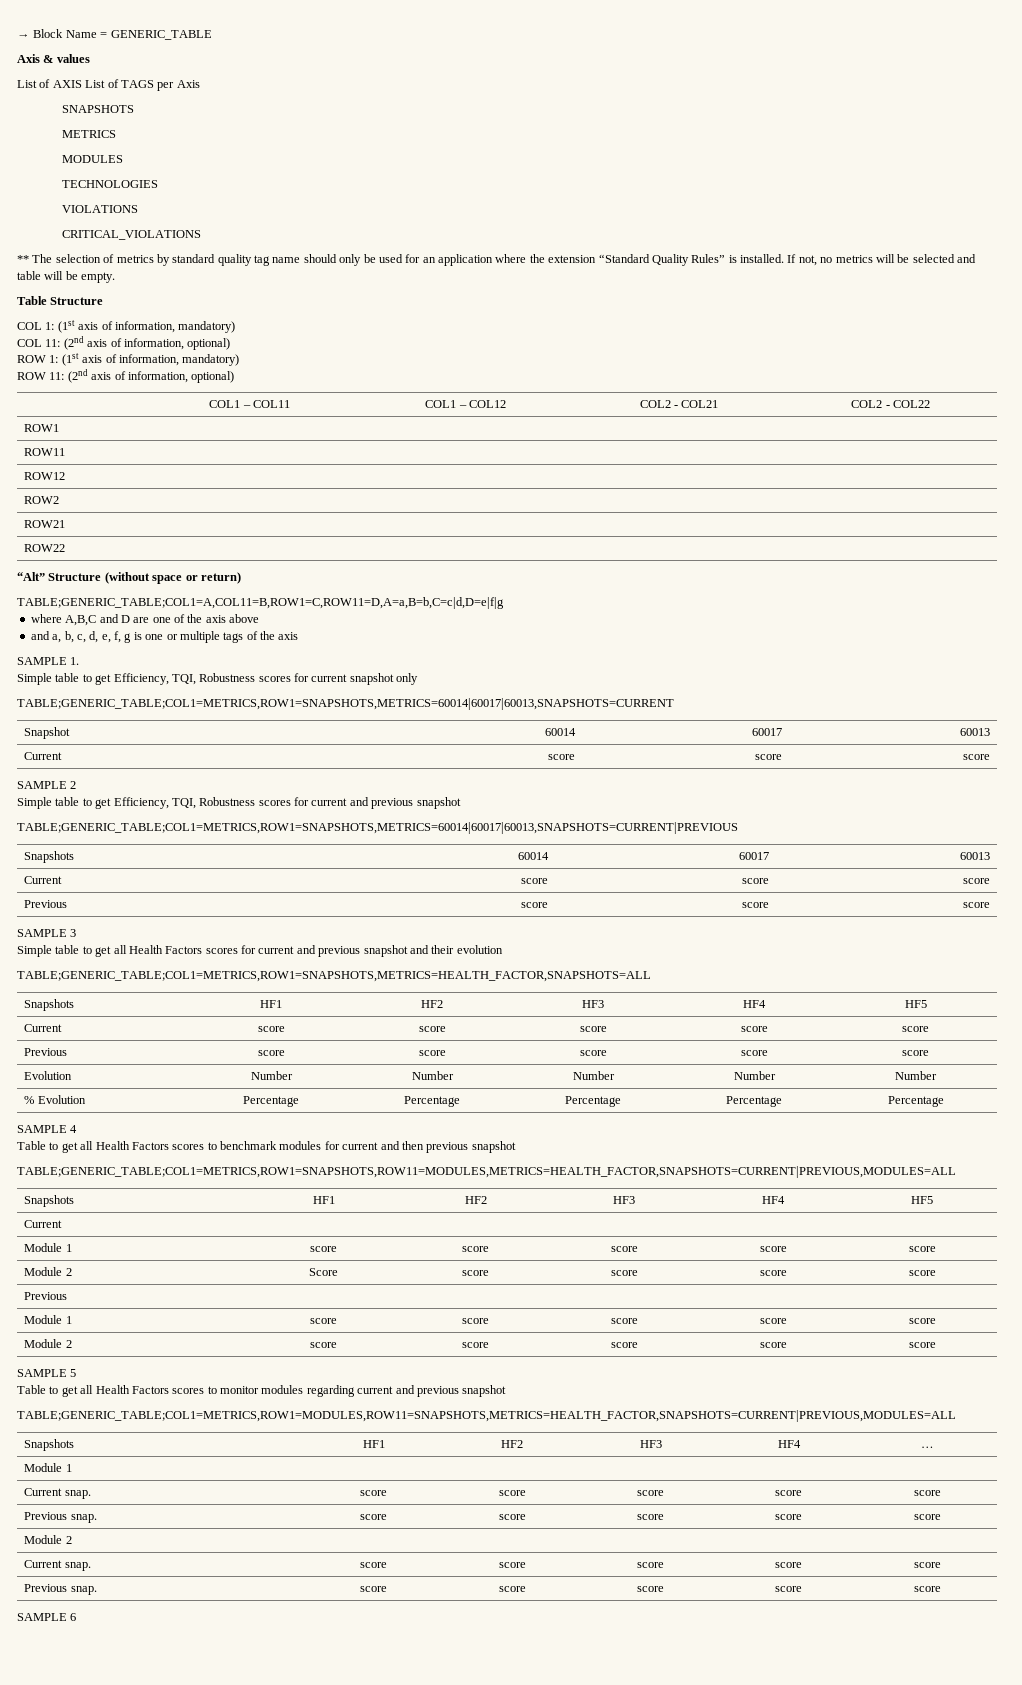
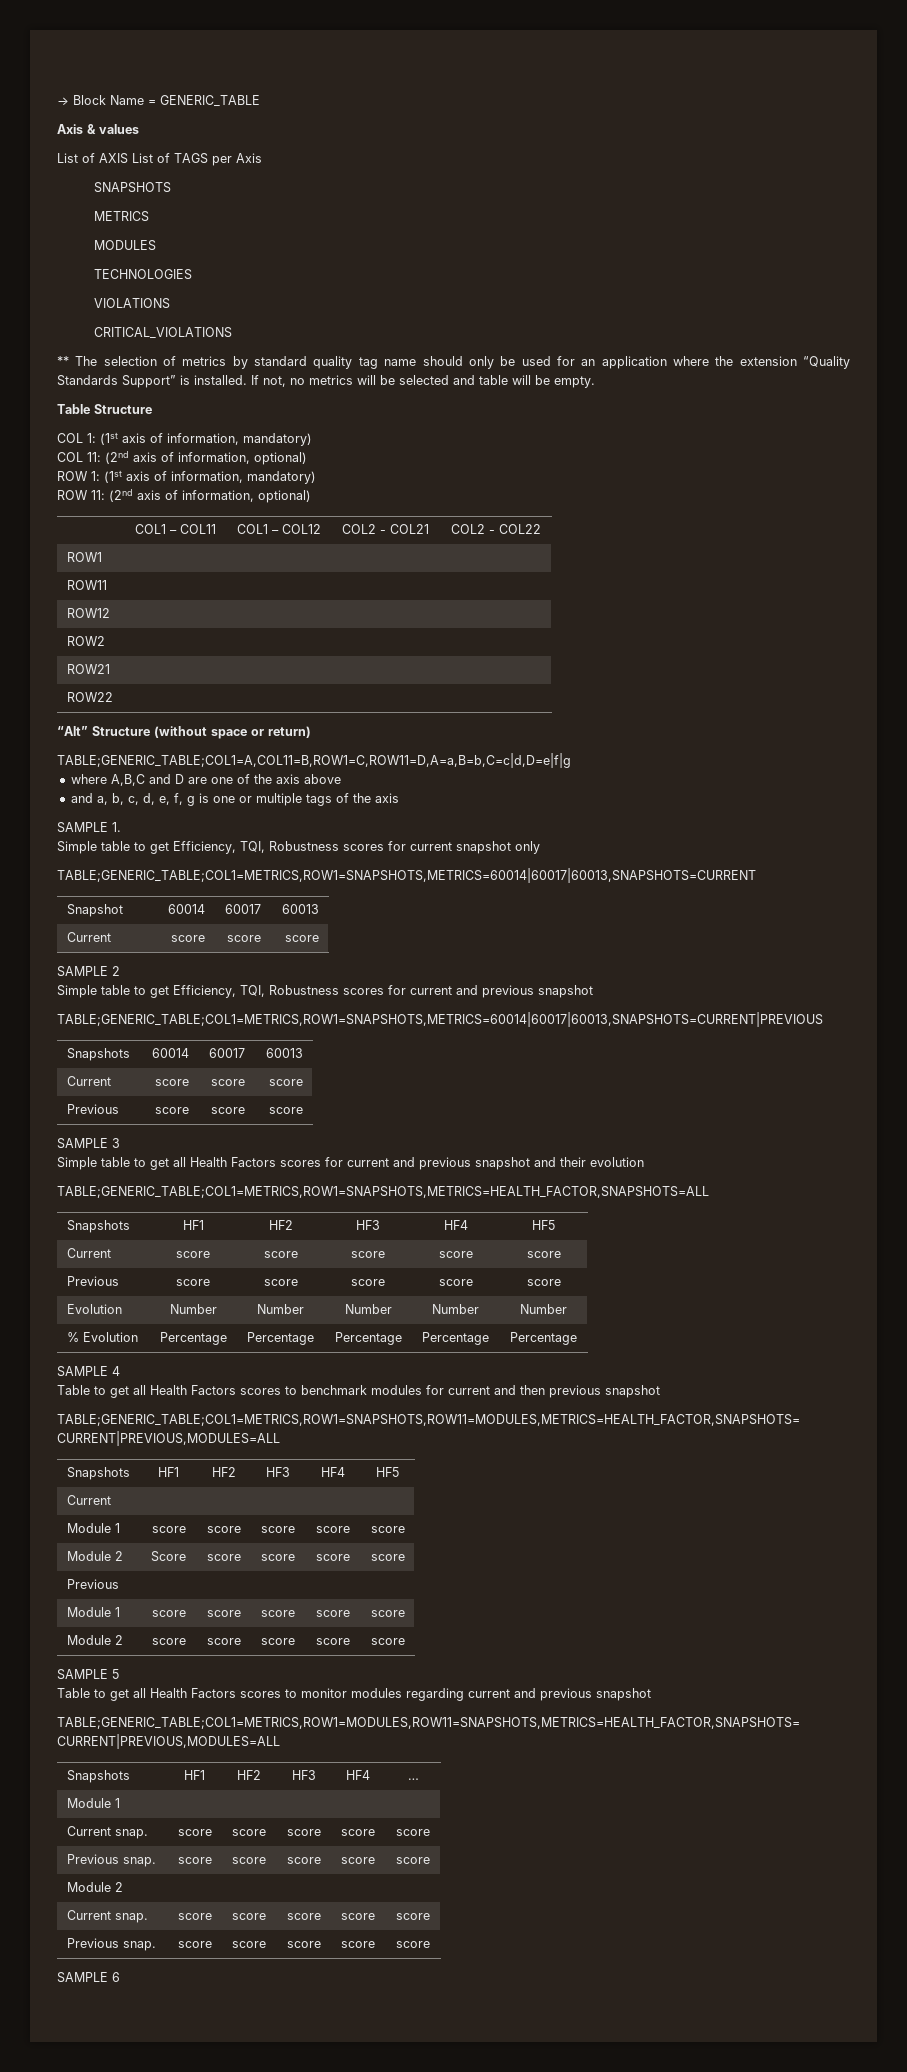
[598,254,726,266] “Standard Quality Rules” -> [803,356,851,369] [57,375,176,388] “Quality Standards Support”

